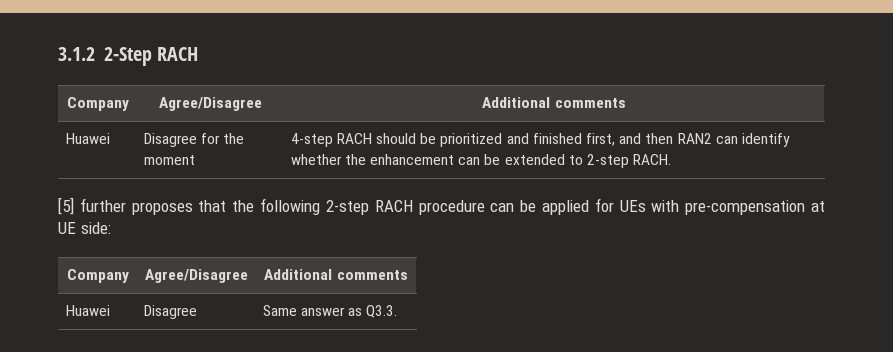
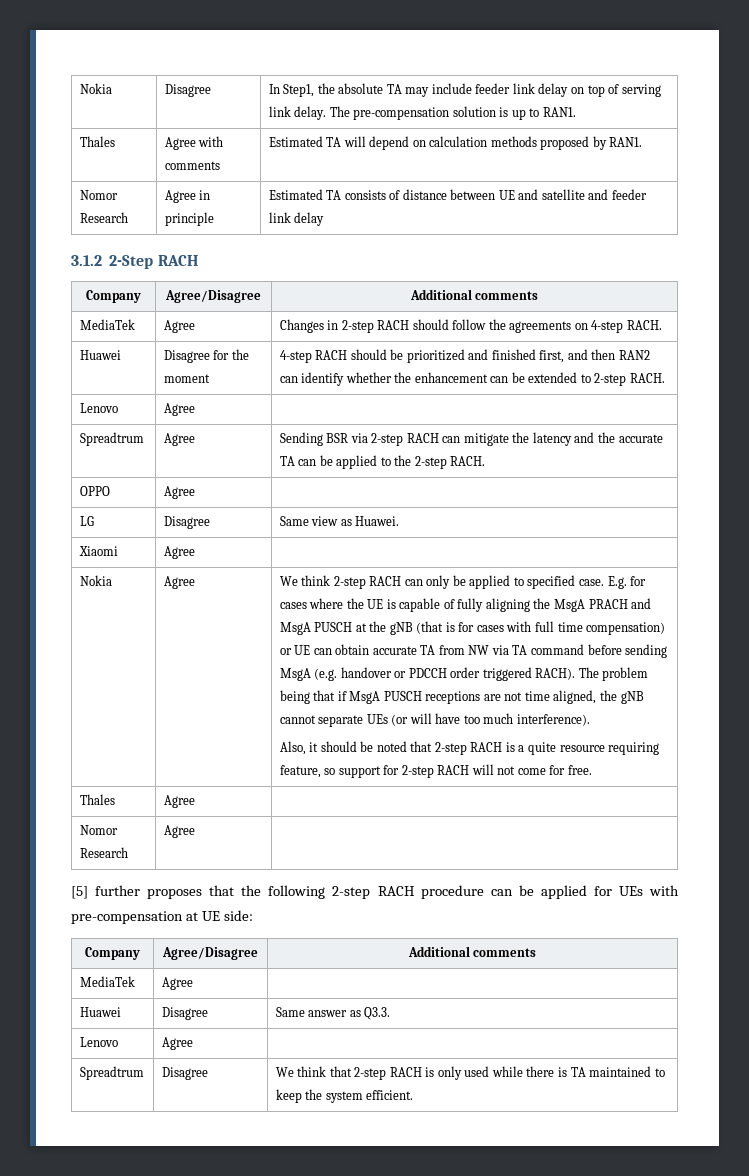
(58, 54) none -> [79,83,112,94] [164,84,211,97] [268,83,661,97] [268,106,576,120] [79,136,115,147] [164,136,224,150] [164,161,220,170] [268,136,643,150] [79,190,118,200] [79,212,128,223] [164,190,211,203] [164,212,214,226] [268,189,647,200] [268,212,325,226] Nokia | Disagree | In Step1, the absolute TA may include feeder link delay on top of serving link delay. The pre-compensation solution is up to RAN1. // Thales | Agree with comments | Estimated TA will depend on calculation methods proposed by RAN1. // Nomor Research | Agree in principle | Estimated TA consists of distance between UE and satellite and feeder link delay //
(626, 103) none -> [79,319,135,330] [163,320,195,333] [279,319,662,333] // MediaTek | Agree | Changes in 2-step RACH should follow the agreements on 4-step RACH.
(672, 159) none -> [79,403,118,413] [163,403,195,416] [79,432,144,446] [163,433,195,446] [279,432,663,446] [279,455,486,469] [79,486,110,496] [163,486,195,499] [79,516,94,526] [163,516,210,529] [279,516,400,526] [78,546,118,556] [163,546,195,559] [79,575,112,586] [163,576,195,589] [279,575,647,589] [279,598,652,612] [279,621,666,635] [279,644,668,658] [279,667,649,681] [279,690,644,704] [279,713,590,727] [279,741,660,755] [279,764,592,778] [79,794,115,805] [163,795,195,808] [79,825,118,835] [79,847,128,858] [163,825,195,838] // Lenovo | Agree | // Spreadtrum | Agree | Sending BSR via 2-step RACH can mitigate the latency and the accurate TA can be applied to the 2-step RACH. // OPPO | Agree | // LG | Disagree | Same view as Huawei. // Xiaomi | Agree | // Nokia | Agree | We think 2-step RACH can only be applied to specified case. E.g. for cases where the UE is capable of fully aligning the MsgA PRACH and MsgA PUSCH at the gNB (that is for cases with full time compensation) or UE can obtain accurate TA from NW via TA command before sending MsgA (e.g. handover or PDCCH order triggered RACH). The problem being that if MsgA PUSCH receptions are not time aligned, the gNB cannot separate UEs (or will have too much interference). // Also, it should be noted that 2-step RACH is a quite resource requiring feature, so support for 2-step RACH will not come for free. // Thales | Agree | // Nomor Research | Agree |
(408, 275) none -> [79,976,135,987] [161,977,193,990] // MediaTek | Agree |
(398, 311) none -> [79,1037,118,1047] [161,1037,193,1050] [79,1066,144,1080] [161,1067,208,1080] [275,1066,665,1080] [275,1089,414,1103] // Lenovo | Agree | // Spreadtrum | Disagree | We think that 2-step RACH is only used while there is TA maintained to keep the system efficient.

